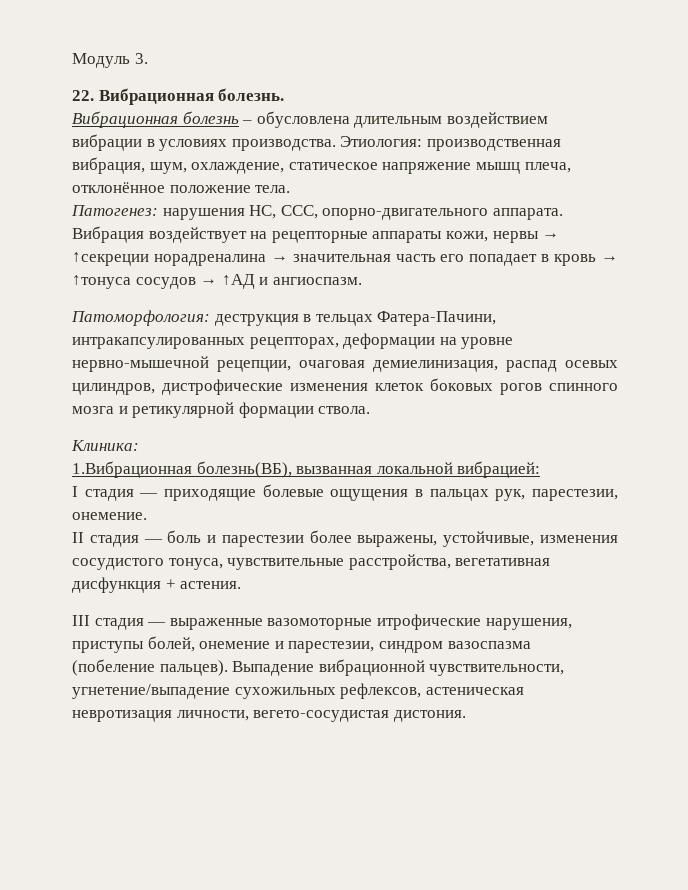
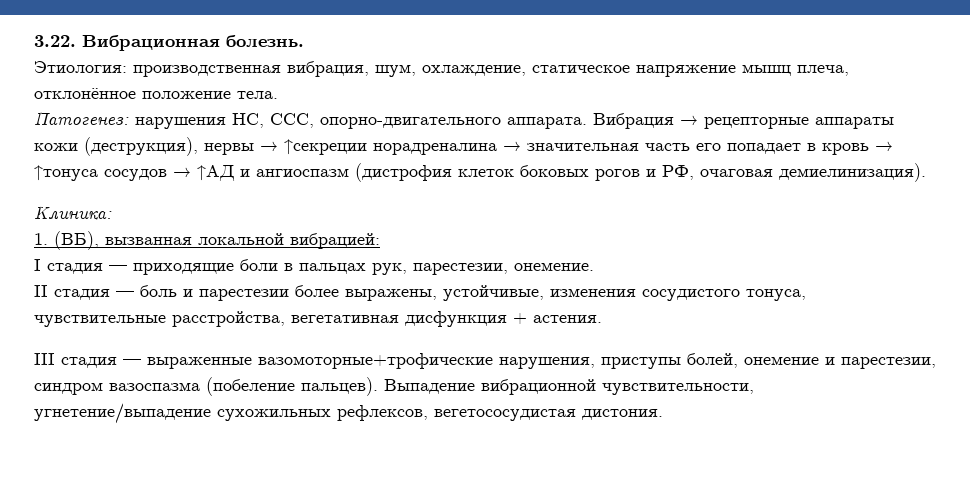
[72,53,148,68] [72,90,94,101] Модуль 3. // 22. -> [34,35,76,47] 3.22.
[72,111,548,128] [72,134,336,151] Вибрационная болезнь – обусловлена длительным воздействием вибрации в условиях производства. -> (304, 41) none
[148,227,488,243] воздействует на рецепторные аппараты кожи, -> [680,115,894,129] [34,137,198,156] → рецепторные аппараты кожи (деструкция),
[272,277,362,285] [71,310,497,326] [72,333,514,349] [72,356,618,372] [72,378,618,395] [72,402,371,418] ангиоспазм. // Патоморфология: деструкция в тельцах Фатера-Пачини, интракапсулированных рецепторах, деформации на уровне нервно-мышечной рецепции, очаговая демиелинизация, распад осевых цилиндров, дистрофические изменения клеток боковых рогов спинного мозга и ретикулярной формации ствола. -> [256,163,926,182] ангиоспазм (дистрофия клеток боковых рогов и РФ, очаговая демиелинизация).
[72,461,292,478] 1.Вибрационная болезнь(ВБ), -> [34,231,99,250] 1. (ВБ),
[262,484,409,501] болевые ощущения -> [240,259,278,271] боли
[267,614,481,630] вазомоторные итрофические -> [258,353,493,369] вазомоторные+трофические
[425,687,524,695] [72,710,390,722] астеническая невротизация личности, вегето-сосудистая -> [434,409,576,421] вегетососудистая

